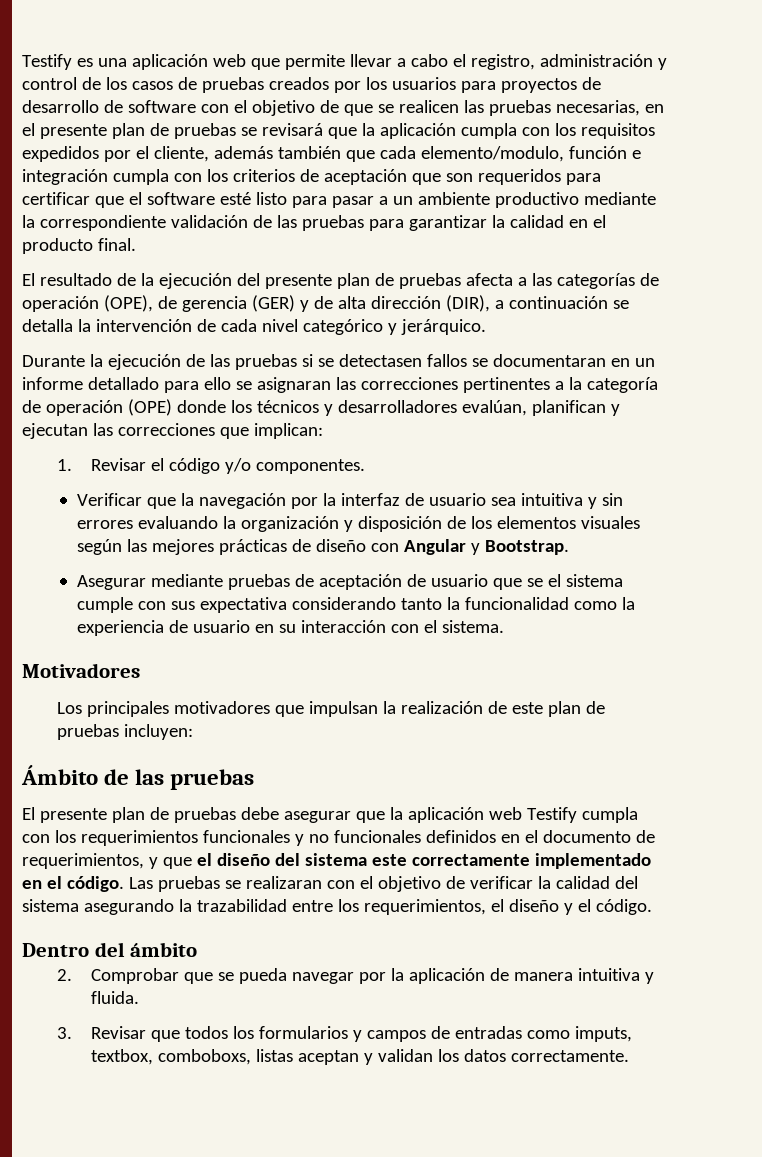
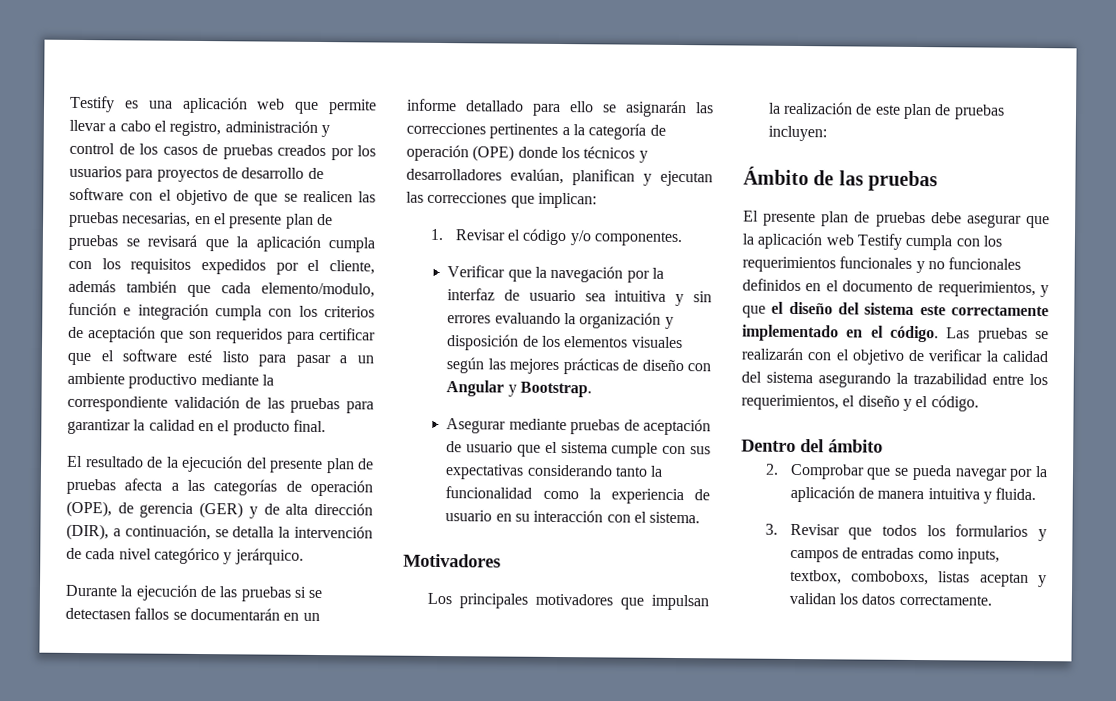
[508,296,608,309] continuación -> [124,524,211,541] continuación,
[492,354,606,367] documentaran -> [189,607,280,621] documentarán
[256,377,331,393] asignaran -> [625,100,687,118] asignarán
[526,578,543,587] se -> (541, 450) none
[199,597,287,613] expectativa -> [445,464,525,480] expectativas
[245,876,322,889] realizaran -> [741,347,804,361] realizarán
[575,1026,633,1042] imputs, -> [956,548,1000,564] inputs,

